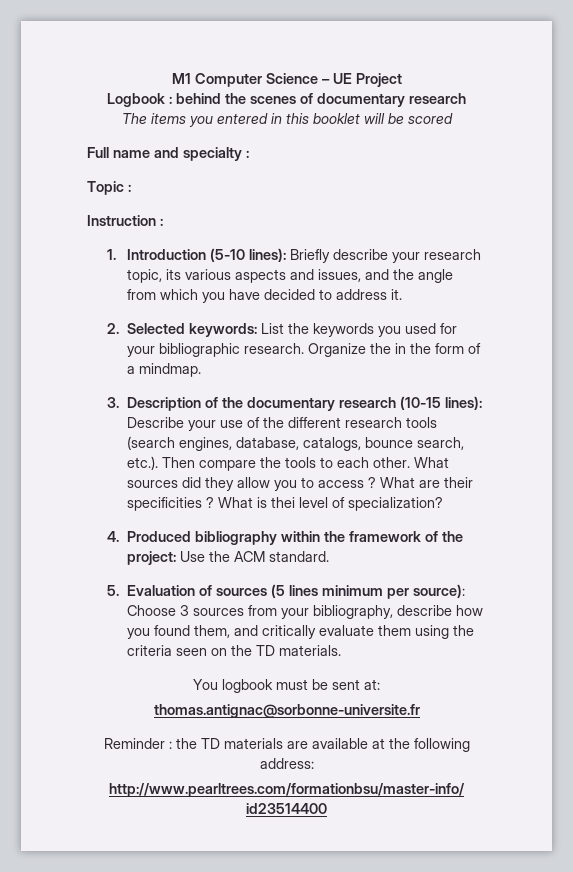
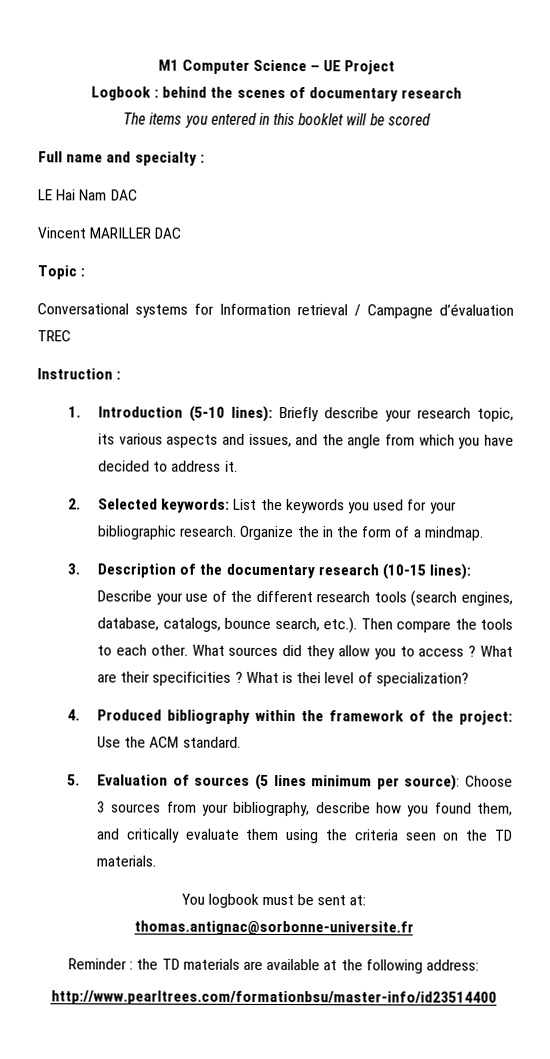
[87,181,131,195] Topic : -> [38,189,138,201] [37,227,183,239] [37,265,86,280] [37,303,514,319] [37,330,71,342] LE Hai Nam DAC // Vincent MARILLER DAC // Topic : // Conversational systems for Information retrieval / Campagne d’évaluation TREC

